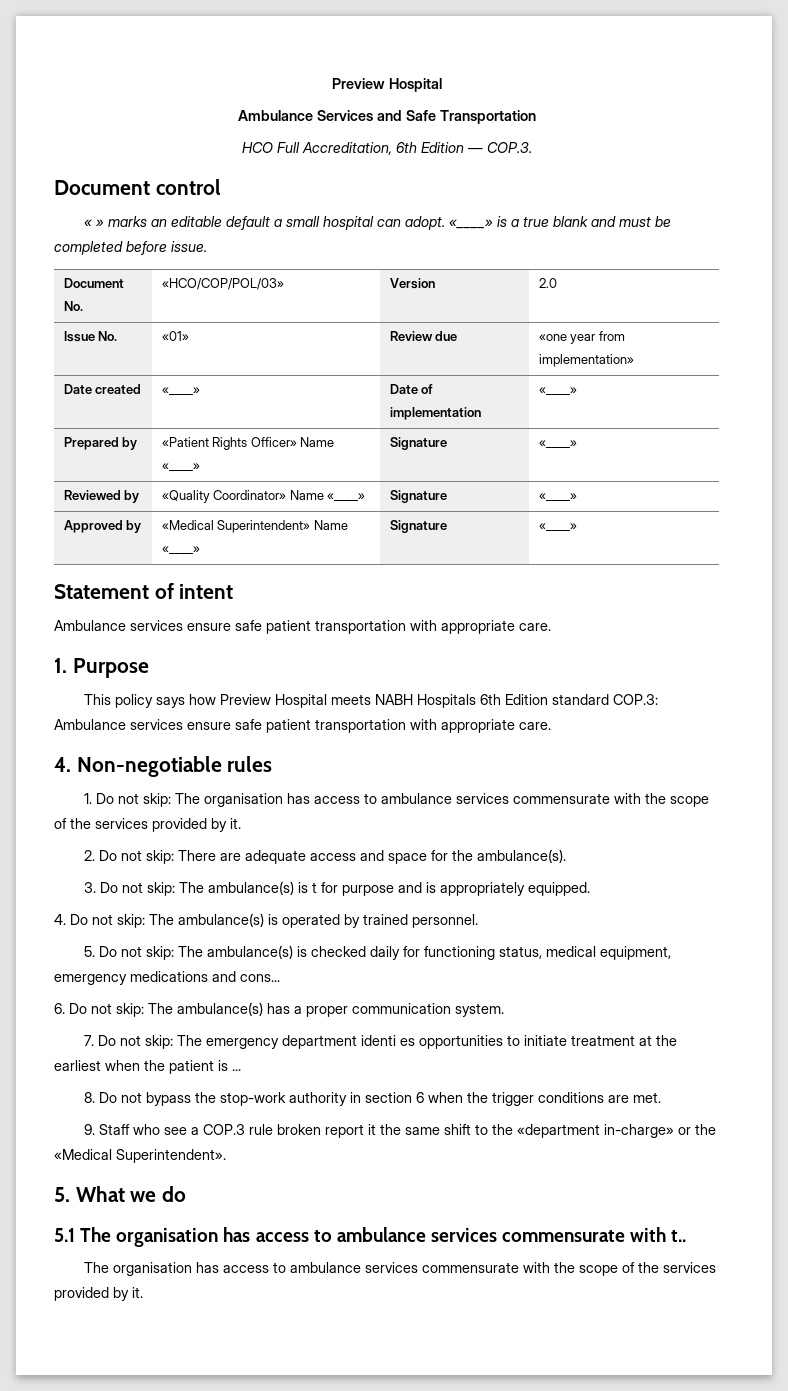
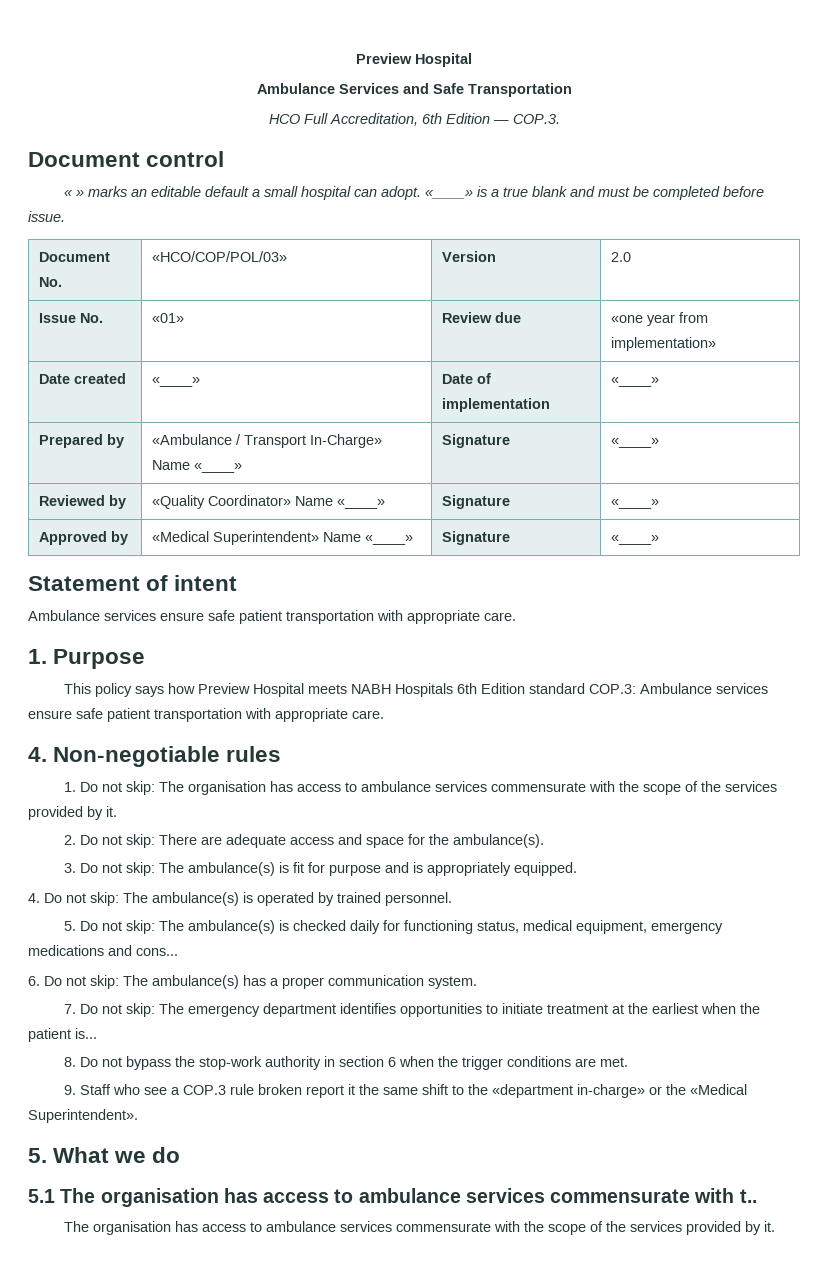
[161,437,297,450] «Patient Rights Officer» -> [151,434,382,448] «Ambulance / Transport In-Charge»
[312,882,318,893] t -> [292,862,304,873] fit
[361,1035,416,1046] identi es -> [339,1003,396,1014] identifies
[218,1060,241,1071] is ... -> [75,1028,97,1039] is...

